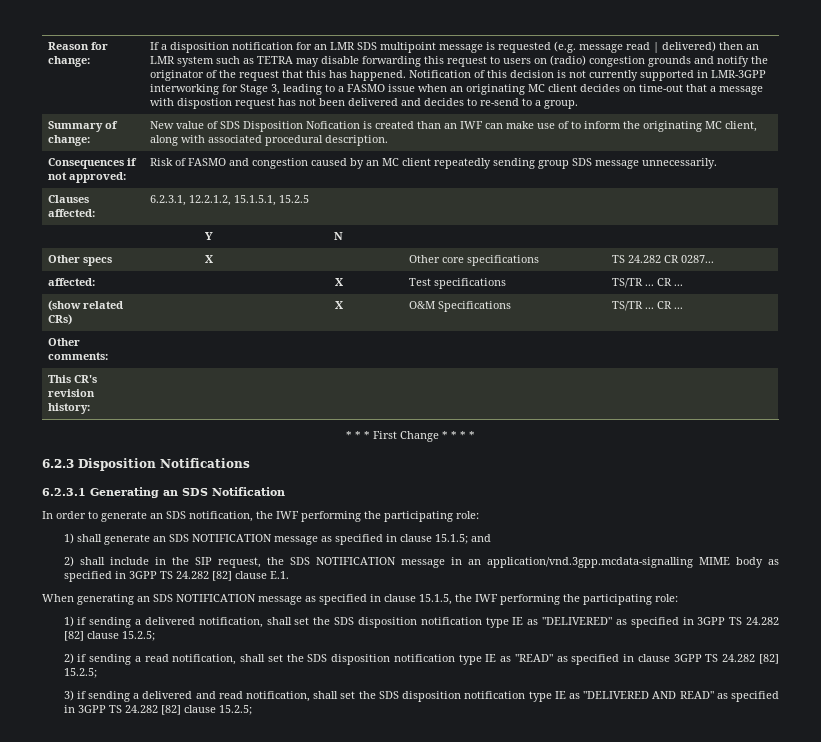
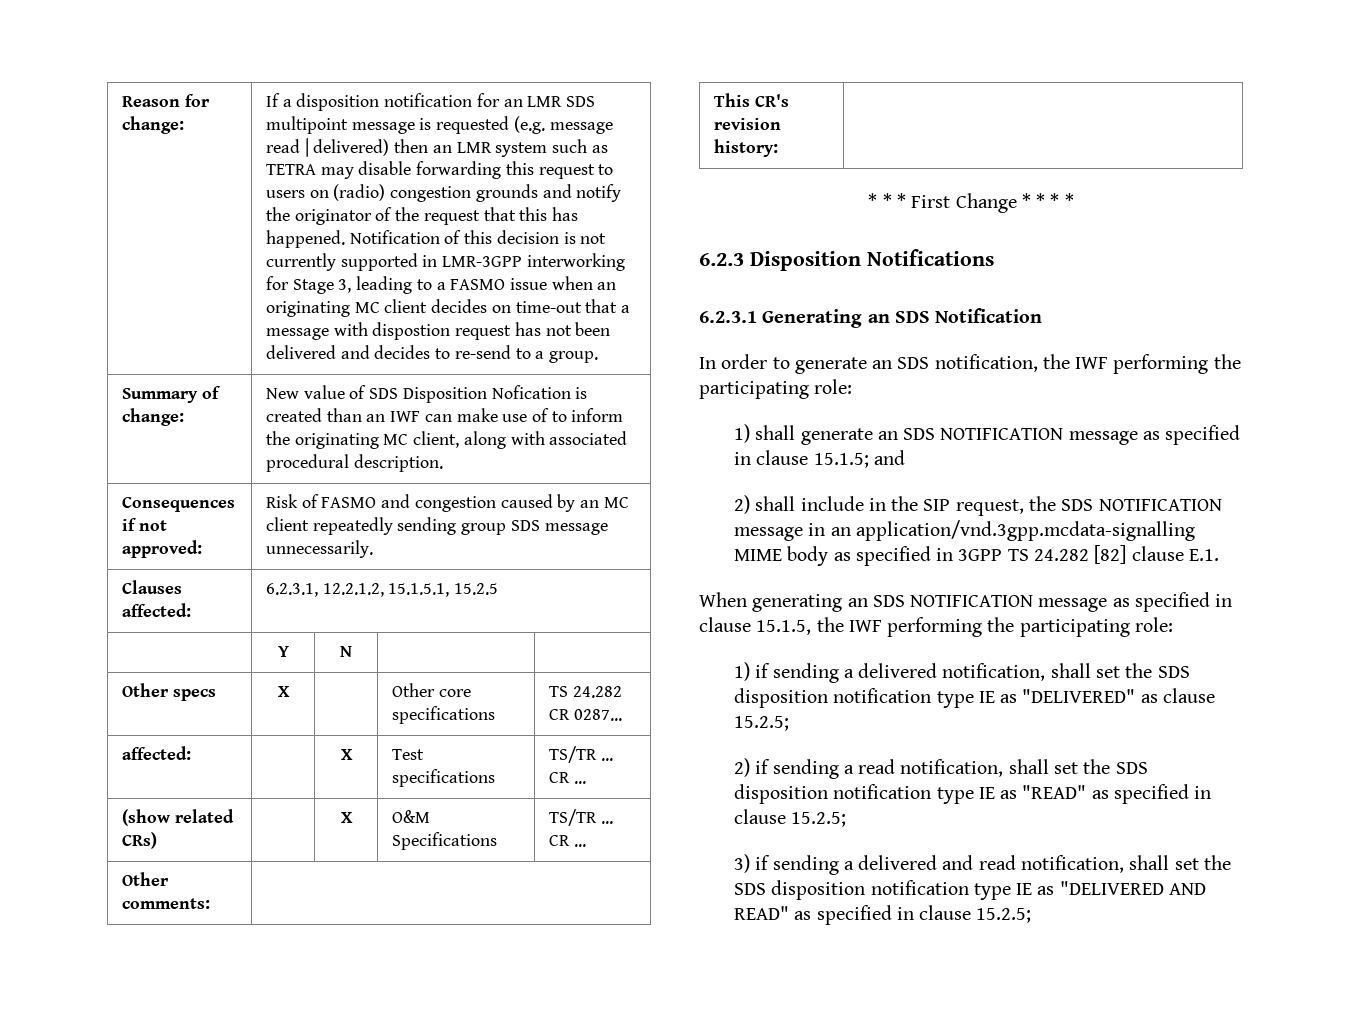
[630,617,779,628] [63,631,84,641] specified in 3GPP TS 24.282 [82] -> (1158, 698) none
[673,654,779,664] 3GPP TS 24.282 [82] -> (787, 816) none
[77,705,181,715] 3GPP TS 24.282 [82] -> (914, 913) none

